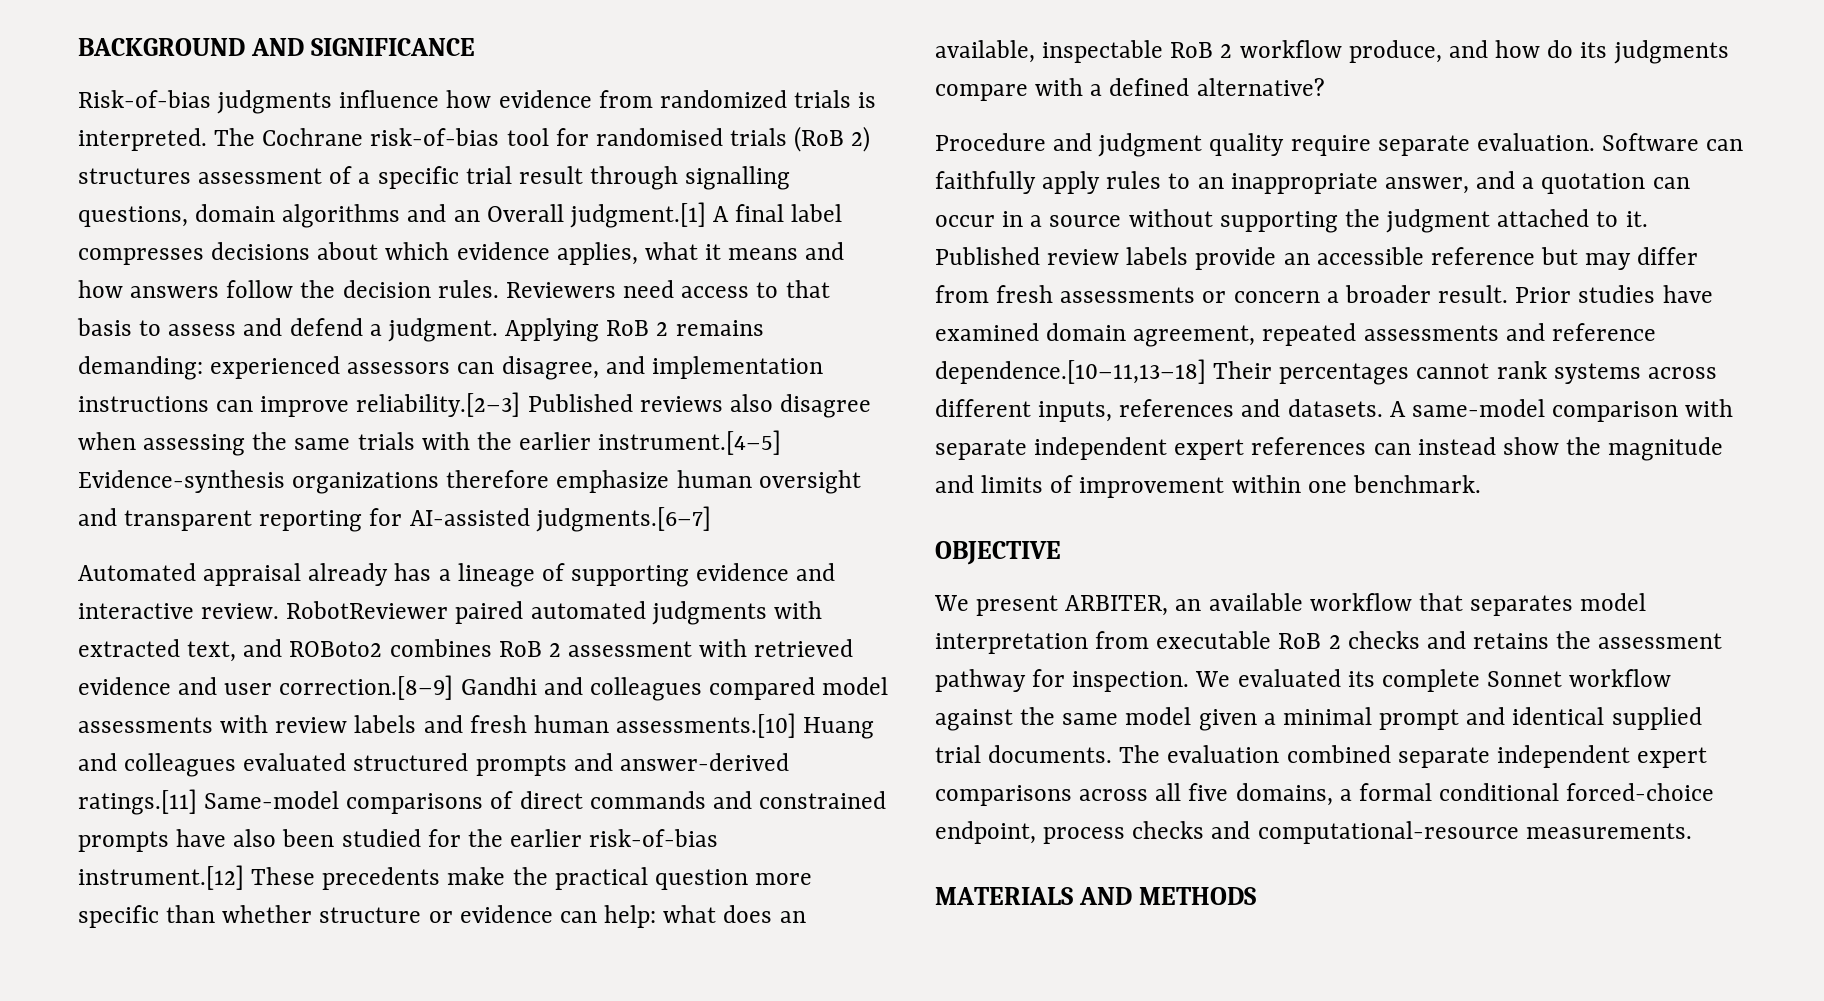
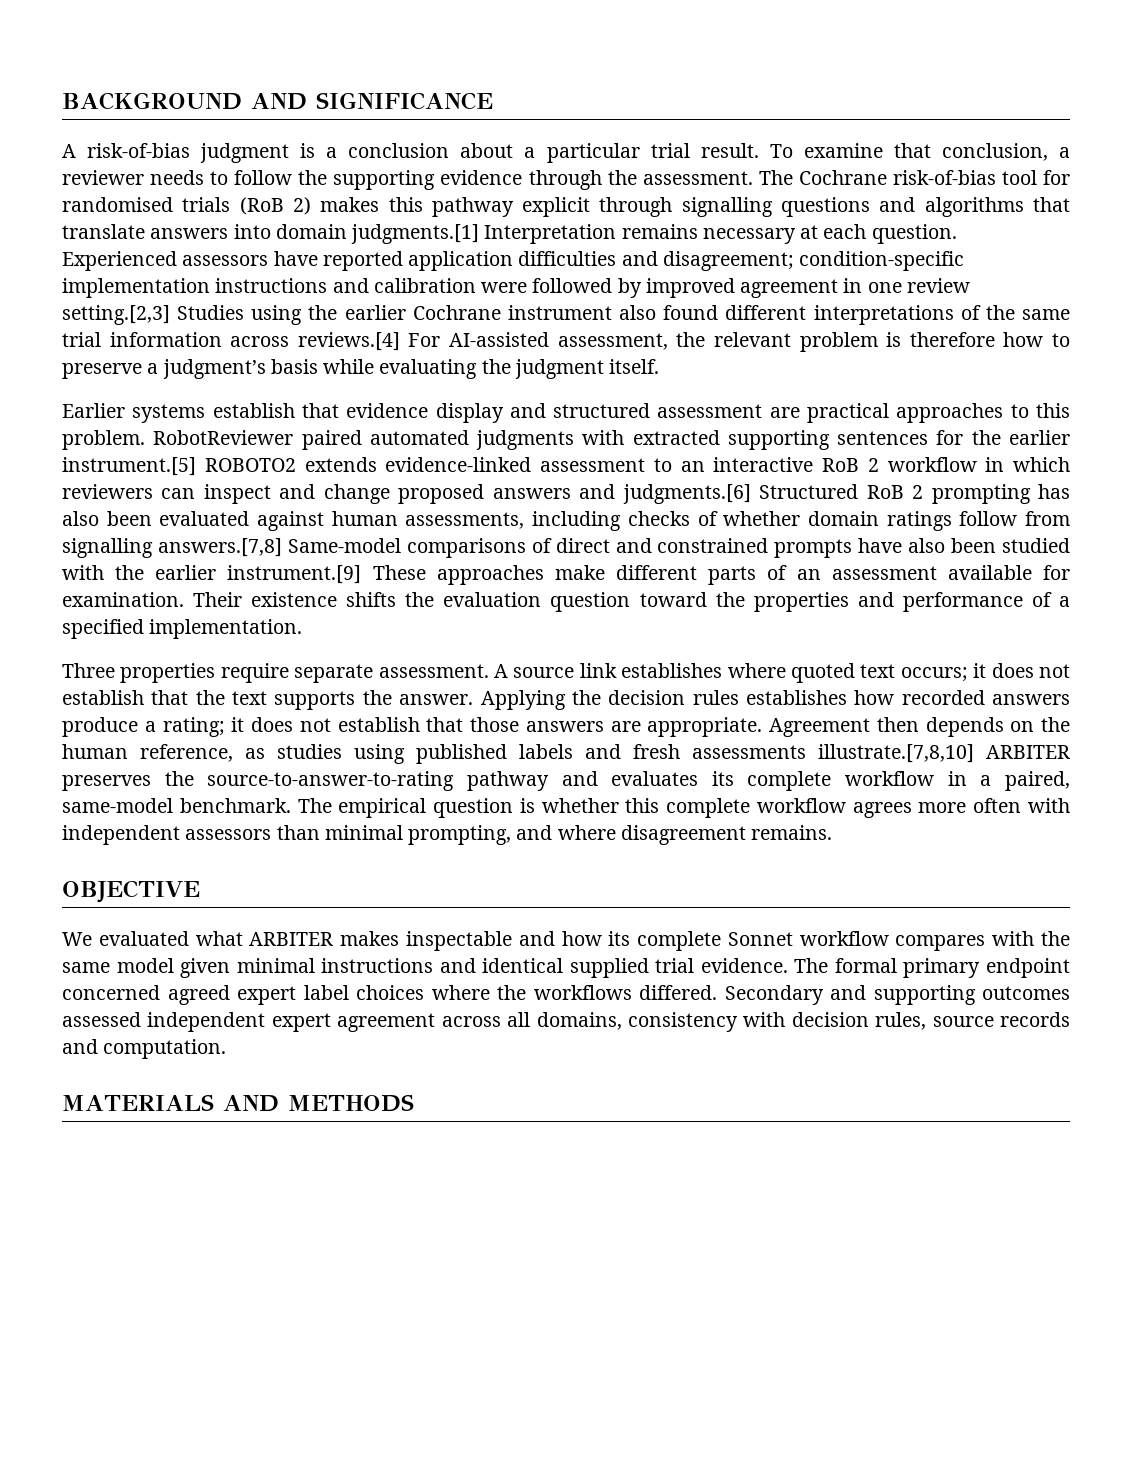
[78,90,877,114] [78,128,207,151] Risk-of-bias judgments influence how evidence from randomized trials is interpreted. -> [62,143,1071,163] [62,170,753,190] A risk-of-bias judgment is a conclusion about a particular trial result. To examine that conclusion, a reviewer needs to follow the supporting evidence through the assessment.
[78,166,791,190] [78,202,843,228] [78,242,845,265] [78,280,830,298] [77,318,764,342] [78,356,823,380] [78,392,872,418] [78,430,782,456] [78,470,861,494] [78,506,711,532] [78,563,836,587] [78,603,280,619] structures assessment of a specific trial result through signalling questions, domain algorithms and an Overall judgment.[1] A final label compresses decisions about which evidence applies, what it means and how answers follow the decision rules. Reviewers need access to that basis to assess and defend a judgment. Applying RoB 2 remains demanding: experienced assessors can disagree, and implementation instructions can improve reliability.[2–3] Published reviews also disagree when assessing the same trials with the earlier instrument.[4–5] Evidence-synthesis organizations therefore emphasize human oversight and transparent reporting for AI-assisted judgments.[6–7] // Automated appraisal already has a lineage of supporting evidence and interactive review. -> [320,197,1070,217] [62,224,957,244] [62,251,965,271] [62,278,970,298] [62,305,1071,325] [62,332,1071,352] [62,359,660,379] [62,403,1070,423] [62,430,145,450] makes this pathway explicit through signalling questions and algorithms that translate answers into domain judgments.[1] Interpretation remains necessary at each question. Experienced assessors have reported application difficulties and disagreement; condition-specific implementation instructions and calibration were followed by improved agreement in one review setting.[2,3] Studies using the earlier Cochrane instrument also found different interpretations of the same trial information across reviews.[4] For AI-assisted assessment, the relevant problem is therefore how to preserve a judgment’s basis while evaluating the judgment itself. // Earlier systems establish that evidence display and structured assessment are practical approaches to this problem.
[187,639,854,662] [78,675,889,701] [78,713,875,739] [78,753,789,777] [78,789,197,815] text, and ROBoto2 combines RoB 2 assessment with retrieved evidence and user correction.[8–9] Gandhi and colleagues compared model assessments with review labels and fresh human assessments.[10] Huang and colleagues evaluated structured prompts and answer-derived ratings.[11] -> [727,430,1070,450] [62,457,1070,476] [62,484,1070,504] [62,511,1071,531] [62,538,282,558] supporting sentences for the earlier instrument.[5] ROBOTO2 extends evidence-linked assessment to an interactive RoB 2 workflow in which reviewers can inspect and change proposed answers and judgments.[6] Structured RoB 2 prompting has also been evaluated against human assessments, including checks of whether domain ratings follow from signalling answers.[7,8]
[589,791,706,809] commands -> (610, 545) none
[427,829,719,847] [78,865,813,890] [78,905,806,928] [935,40,1729,64] [935,78,1325,101] [935,133,1744,157] [935,171,1690,194] [935,209,1648,233] [935,247,1699,270] [935,285,1713,303] [935,323,1656,347] [935,359,1717,385] [935,399,1734,422] [935,437,1724,461] [935,475,1481,498] [935,541,1061,565] [934,593,1647,616] [935,631,1723,654] [935,669,1341,692] for the earlier risk-of-bias instrument.[12] These precedents make the practical question more specific than whether structure or evidence can help: what does an available, inspectable RoB 2 workflow produce, and how do its judgments compare with a defined alternative? // Procedure and judgment quality require separate evaluation. Software can faithfully apply rules to an inappropriate answer, and a quotation can occur in a source without supporting the judgment attached to it. Published review labels provide an accessible reference but may differ from fresh assessments or concern a broader result. Prior studies have examined domain agreement, repeated assessments and reference dependence.[10–11,13–18] Their percentages cannot rank systems across different inputs, references and datasets. A same-model comparison with separate independent expert references can instead show the magnitude and limits of improvement within one benchmark. // OBJECTIVE // We present ARBITER, an available workflow that separates model interpretation from executable RoB 2 checks and retains the assessment pathway for inspection. We evaluated -> [62,565,1071,585] [62,592,1071,612] [62,619,303,639] [62,663,1070,683] [62,690,1070,710] [62,717,1070,737] [62,744,1070,764] [62,771,1070,791] [62,798,1070,818] [62,825,833,845] [62,880,200,903] [62,931,602,951] with the earlier instrument.[9] These approaches make different parts of an assessment available for examination. Their existence shifts the evaluation question toward the properties and performance of a specified implementation. // Three properties require separate assessment. A source link establishes where quoted text occurs; it does not establish that the text supports the answer. Applying the decision rules establishes how recorded answers produce a rating; it does not establish that those answers are appropriate. Agreement then depends on the human reference, as studies using published labels and fresh assessments illustrate.[7,8,10] ARBITER preserves the source-to-answer-to-rating pathway and evaluates its complete workflow in a paired, same-model benchmark. The empirical question is whether this complete workflow agrees more often with independent assessors than minimal prompting, and where disagreement remains. // OBJECTIVE // We evaluated what ARBITER makes inspectable and how
[935,709,1013,731] against -> [895,931,1035,951] compares with
[1263,707,1460,730] a minimal prompt -> [236,958,434,973] minimal instructions
[988,745,1708,768] [935,785,1072,806] documents. The evaluation combined separate independent expert comparisons -> [700,958,1070,978] [62,985,1070,1005] [62,1012,436,1032] evidence. The formal primary endpoint concerned agreed expert label choices where the workflows differed. Secondary and supporting outcomes assessed independent expert agreement
[1188,783,1715,806] [935,821,1692,844] five domains, a formal conditional forced-choice endpoint, process checks and computational-resource measurements. -> [536,1012,1070,1032] [62,1039,227,1059] domains, consistency with decision rules, source records and computation.

